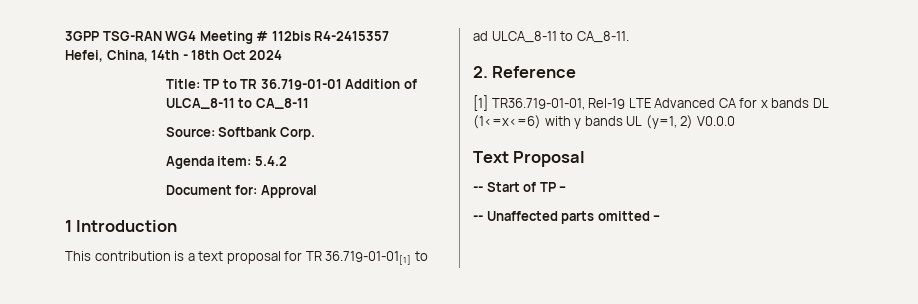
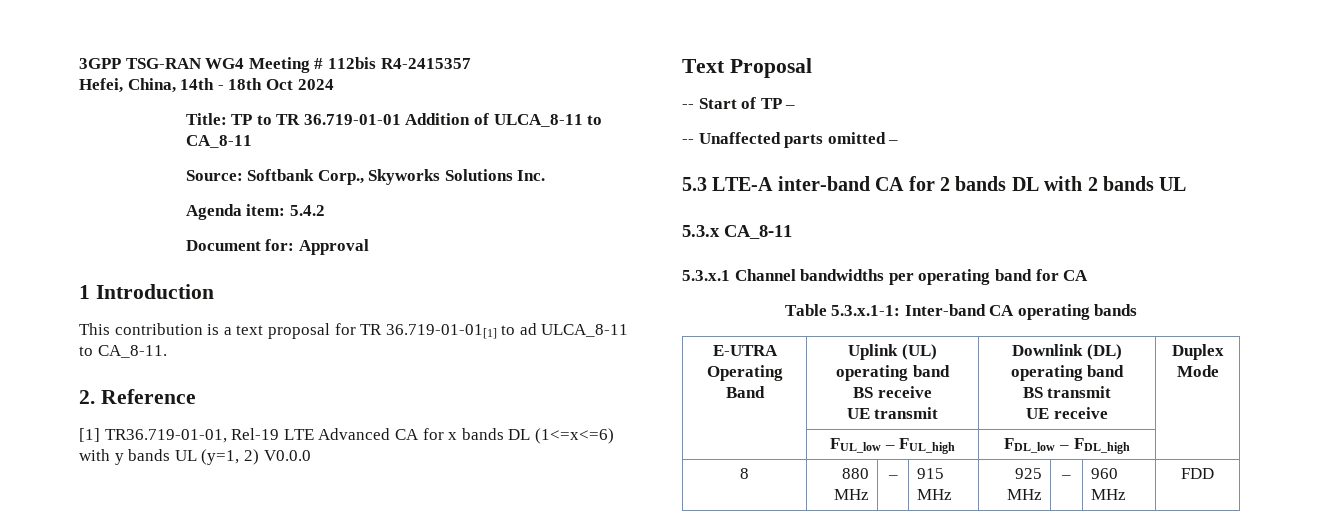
[279,127,315,140] Corp. -> [317,169,546,185] Corp., Skyworks Solutions Inc.
(661, 218) none -> [682,176,1187,191] [682,225,792,239] [682,269,1089,285] [784,304,1138,320] [712,345,778,356] [706,365,783,381] [725,386,765,398] [848,344,937,360] [836,365,950,381] [853,386,932,398] [846,407,939,419] [1012,344,1122,360] [1010,365,1125,381] [1022,386,1112,398] [1026,407,1108,419] [1171,344,1224,360] [1176,365,1219,377] [829,438,956,454] [1004,438,1130,454] [740,468,749,479] [841,468,869,479] [833,489,869,500] [887,475,898,479] [917,468,945,479] [917,489,953,500] [1014,468,1042,479] [1006,489,1042,500] [1061,475,1071,479] [1091,468,1119,479] [1091,489,1127,500] [1181,468,1214,479] // 5.3 LTE-A inter-band CA for 2 bands DL with 2 bands UL // 5.3.x CA_8-11 // 5.3.x.1 Channel bandwidths per operating band for CA // Table 5.3.x.1-1: Inter-band CA operating bands // E-UTRA Operating Band | Uplink (UL) operating band // BS receive // UE transmit | Downlink (DL) operating band // BS transmit // UE receive | Duplex Mode // | FUL_low – FUL_high | FDL_low – FDL_high | // 8 | 880 MHz | – | 915 MHz | 925 MHz | – | 960 MHz | FDD

